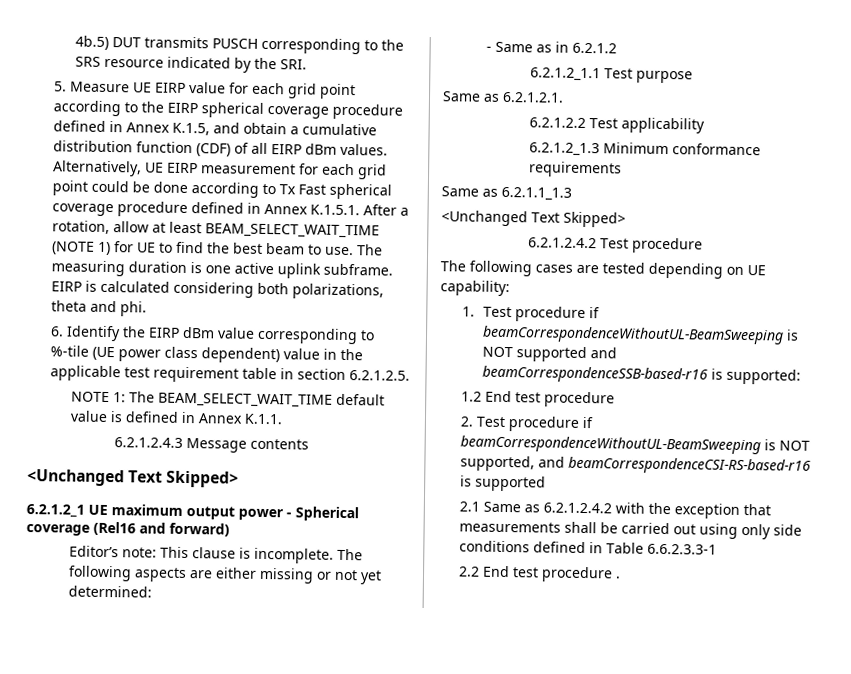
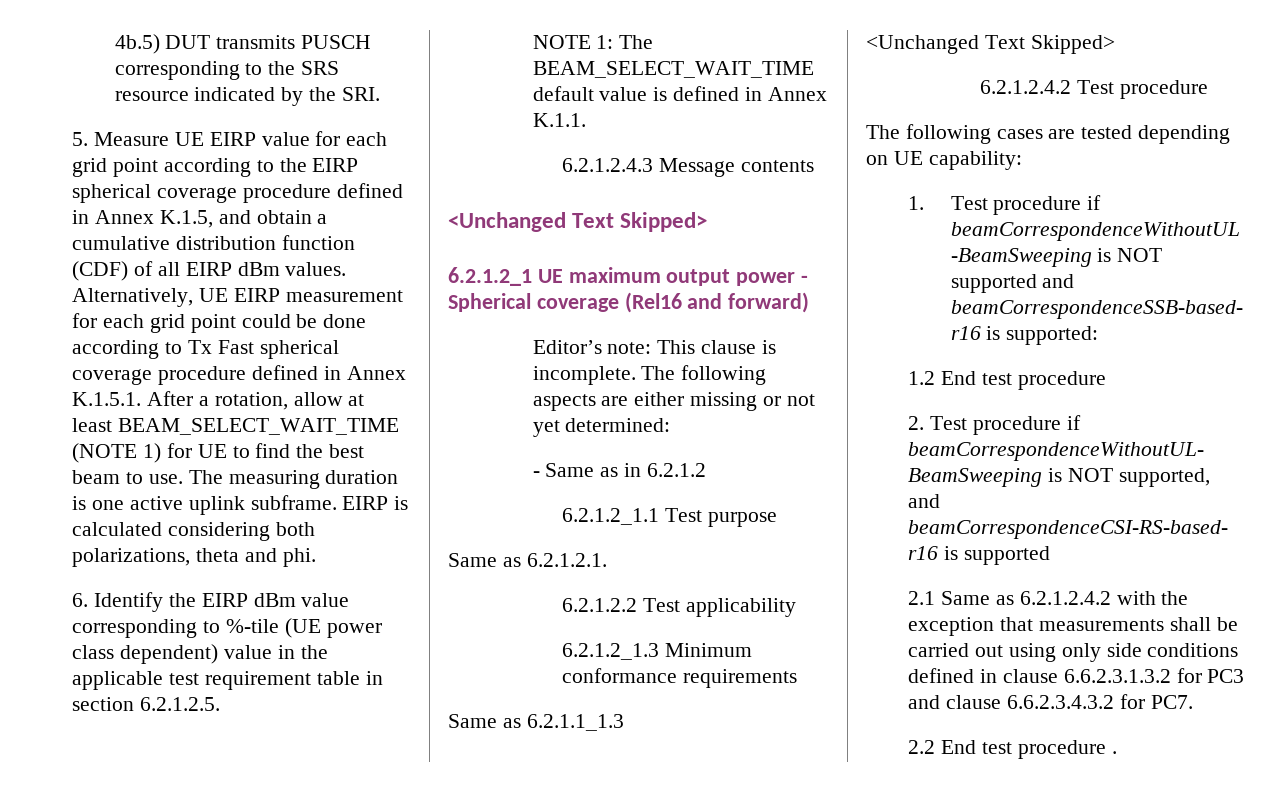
[605,542,717,555] Table 6.6.2.3.3-1 -> [1002,668,1245,683] [908,694,1193,709] clause 6.6.2.3.1.3.2 for PC3 and clause 6.6.2.3.4.3.2 for PC7.

